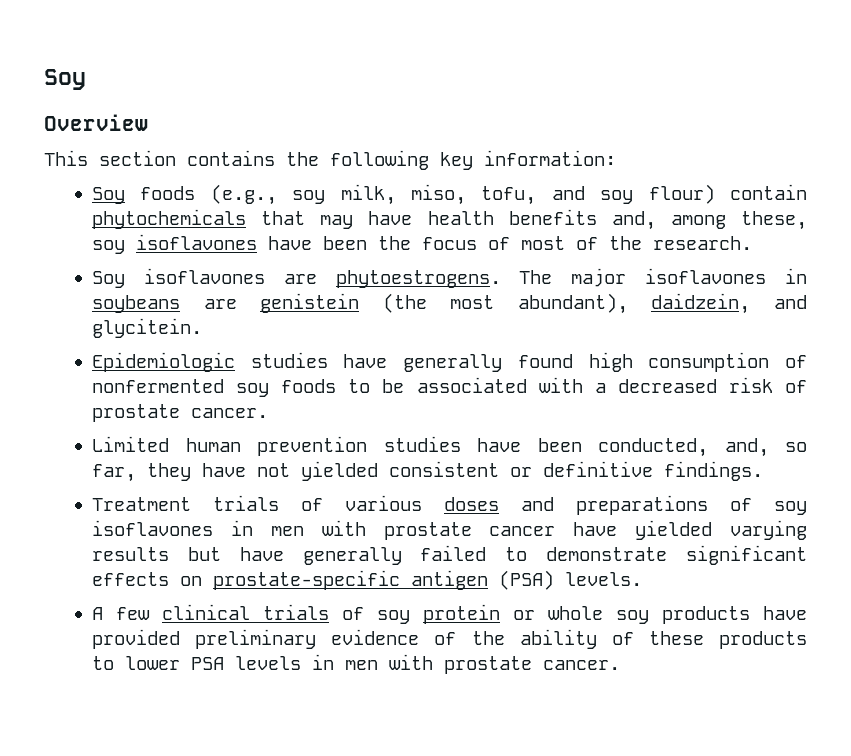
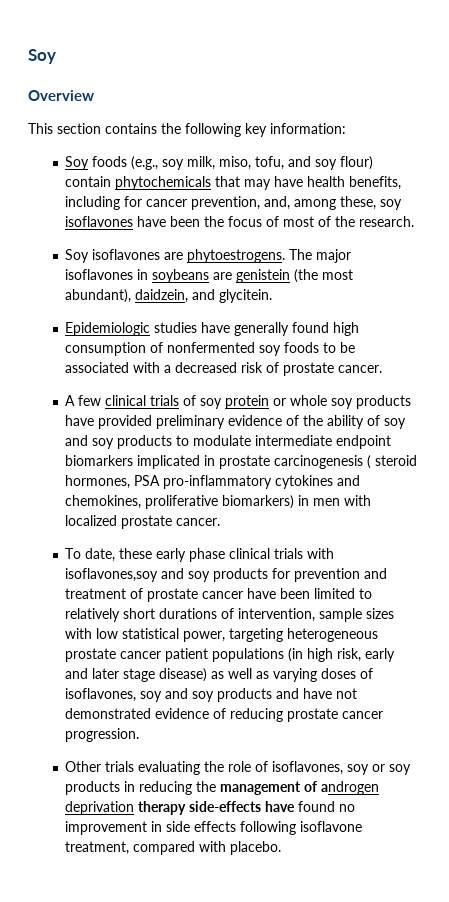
[508,209,597,225] benefits -> [349,176,402,190] [65,196,261,210] benefits, including for cancer prevention,
[92,436,807,457] [92,461,764,482] [92,495,807,515] [92,520,807,540] [92,545,807,565] [92,570,643,590] // Limited human prevention studies have been conducted, and, so far, they have not yielded consistent or definitive findings. // Treatment trials of various doses and preparations of soy isoflavones in men with prostate cancer have yielded varying results but have generally failed to demonstrate significant effects on prostate-specific antigen (PSA) levels. -> (383, 369) none
[648,631,807,649] [92,654,621,674] these products to lower PSA levels in men with prostate cancer. -> [384,418,407,429] [65,435,392,449] [65,455,418,469] [65,475,361,489] [65,495,372,509] [65,515,221,529] [65,548,335,562] [65,568,388,582] [65,588,373,602] [65,608,395,622] [65,628,379,642] [65,648,396,662] [65,668,374,682] [65,688,358,702] [65,708,384,722] [65,728,140,742] [65,761,412,775] [65,781,380,795] [65,801,356,815] [65,821,363,835] [65,841,282,855] soy and soy products to modulate intermediate endpoint biomarkers implicated in prostate carcinogenesis ( steroid hormones, PSA pro-inflammatory cytokines and chemokines, proliferative biomarkers) in men with localized prostate cancer. // To date, these early phase clinical trials with isoflavones,soy and soy products for prevention and treatment of prostate cancer have been limited to relatively short durations of intervention, sample sizes with low statistical power, targeting heterogeneous prostate cancer patient populations (in high risk, early and later stage disease) as well as varying doses of isoflavones, soy and soy products and have not demonstrated evidence of reducing prostate cancer progression. // Other trials evaluating the role of isoflavones, soy or soy products in reducing the management of androgen deprivation therapy side-effects have found no improvement in side effects following isoflavone treatment, compared with placebo.

